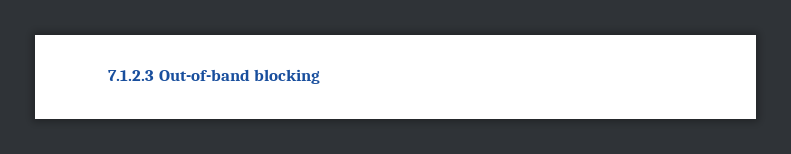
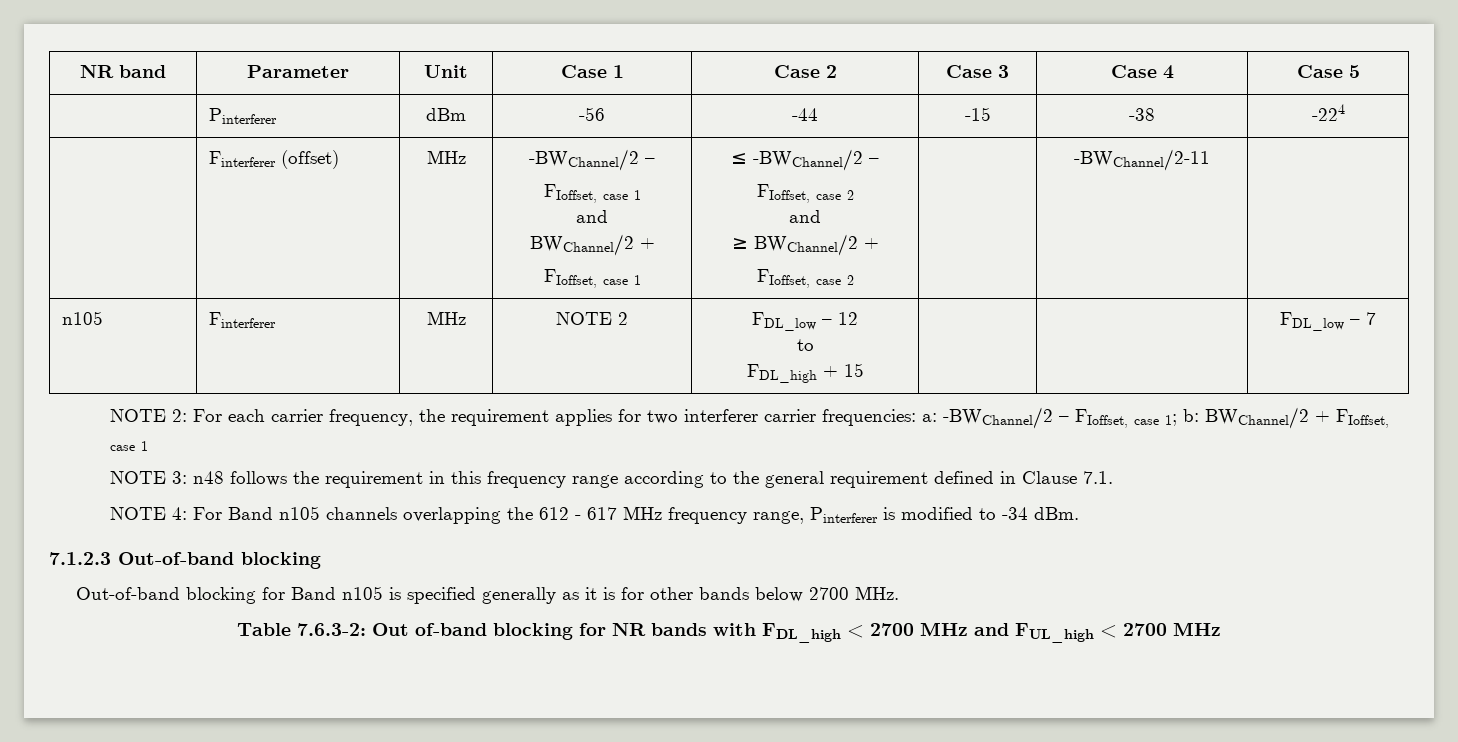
[108,69,321,84] 7.1.2.3 Out-of-band blocking -> [80,65,166,78] [247,65,349,78] [424,65,468,78] [560,65,624,78] [773,65,837,78] [946,65,1009,78] [1110,65,1174,79] [1296,65,1360,78] [209,108,278,124] [426,108,466,121] [578,107,605,121] [791,108,818,121] [964,107,991,121] [1129,108,1155,121] [1311,104,1345,121] [209,150,340,169] [426,150,466,164] [529,149,655,171] [543,184,641,203] [575,210,608,223] [529,234,655,256] [543,269,641,288] [730,149,879,171] [756,184,854,203] [788,210,821,223] [731,234,879,256] [756,269,854,288] [1074,149,1210,171] [62,311,104,325] [209,312,277,328] [426,311,466,325] [556,312,628,325] [751,312,858,331] [796,339,814,351] [746,363,864,383] [1280,312,1376,331] [109,407,1389,429] [109,441,148,451] [109,471,1113,488] [109,506,1079,524] [49,552,321,569] [76,586,900,604] [237,622,1221,643] NR band | Parameter | Unit | Case 1 | Case 2 | Case 3 | Case 4 | Case 5 // | Pinterferer | dBm | -56 | -44 | -15 | -38 | -224 // | Finterferer (offset) | MHz | -BWChannel/2 – // FIoffset, case 1 // and // BWChannel/2 + // FIoffset, case 1 | ≤ -BWChannel/2 – // FIoffset, case 2 // and // ≥ BWChannel/2 + // FIoffset, case 2 | | -BWChannel/2-11 | // n105 | Finterferer | MHz | NOTE 2 | FDL_low – 12 // to // FDL_high + 15 | | | FDL_low – 7 // NOTE 2: For each carrier frequency, the requirement applies for two interferer carrier frequencies: a: -BWChannel/2 – FIoffset, case 1; b: BWChannel/2 + FIoffset, case 1 // NOTE 3: n48 follows the requirement in this frequency range according to the general requirement defined in Clause 7.1. // NOTE 4: For Band n105 channels overlapping the 612 - 617 MHz frequency range, Pinterferer is modified to -34 dBm. // 7.1.2.3 Out-of-band blocking // Out-of-band blocking for Band n105 is specified generally as it is for other bands below 2700 MHz. // Table 7.6.3-2: Out of-band blocking for NR bands with FDL_high < 2700 MHz and FUL_high < 2700 MHz

